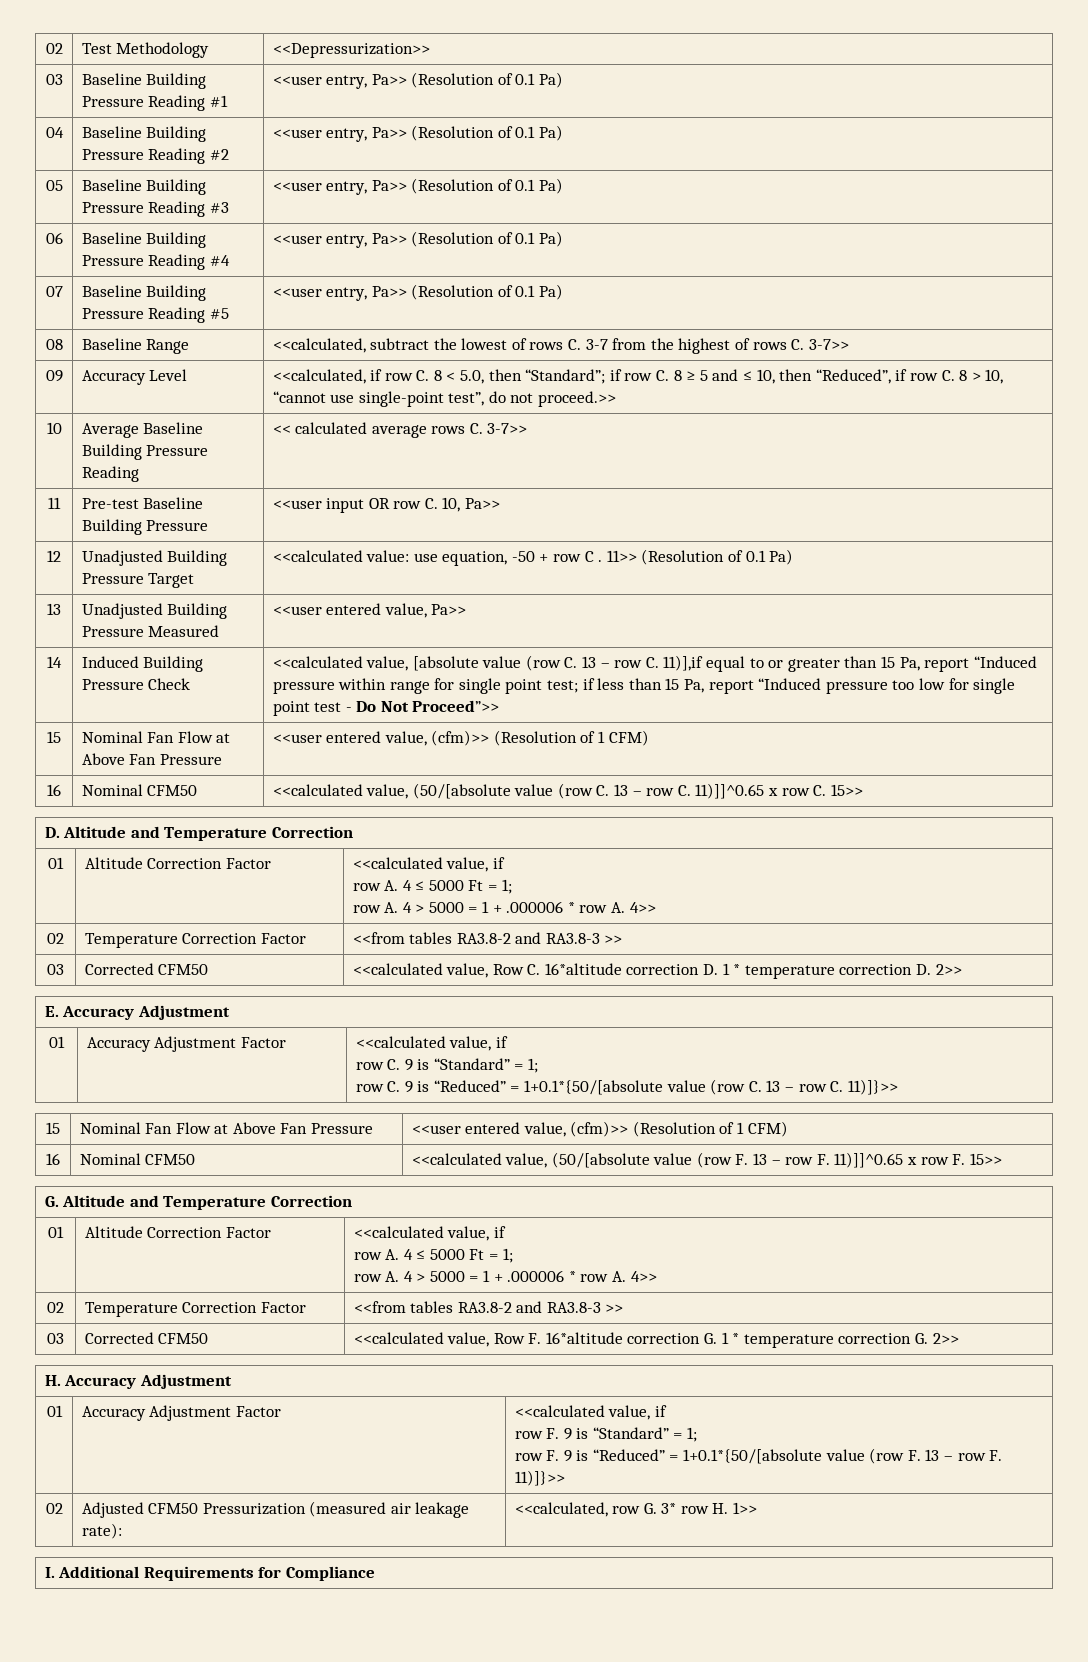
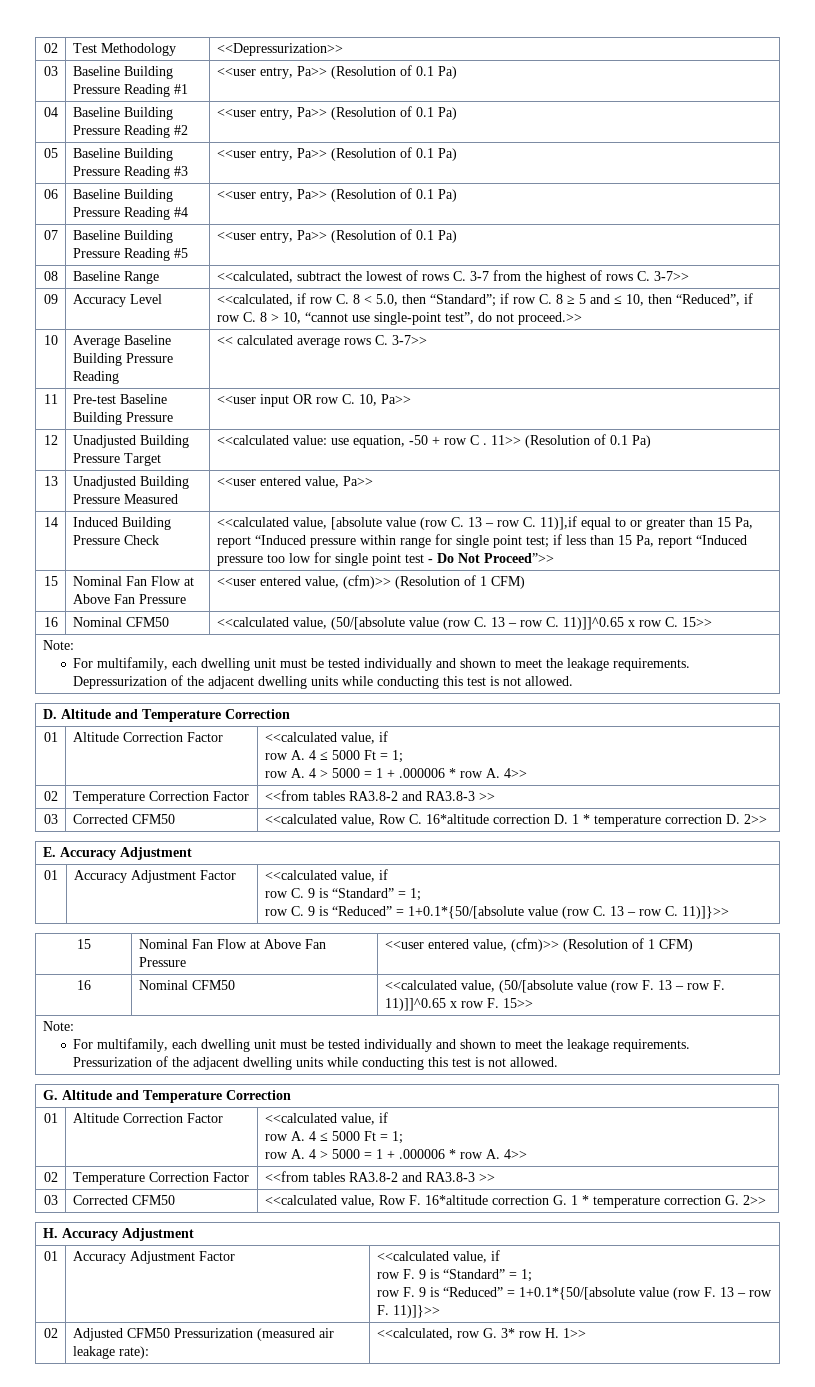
(863, 790) none -> [42,640,74,650] [73,657,691,671] [73,675,574,689] // Note: // For multifamily, each dwelling unit must be tested individually and shown to meet the leakage requirements. Depressurization of the adjacent dwelling units while conducting this test is not allowed.
(1002, 1159) none -> [42,1021,74,1031] [73,1038,691,1052] [73,1056,559,1070] // Note: // For multifamily, each dwelling unit must be tested individually and shown to meet the leakage requirements. Pressurization of the adjacent dwelling units while conducting this test is not allowed.
[44,1566,375,1581] // I. Additional Requirements for Compliance -> (586, 1333) none

